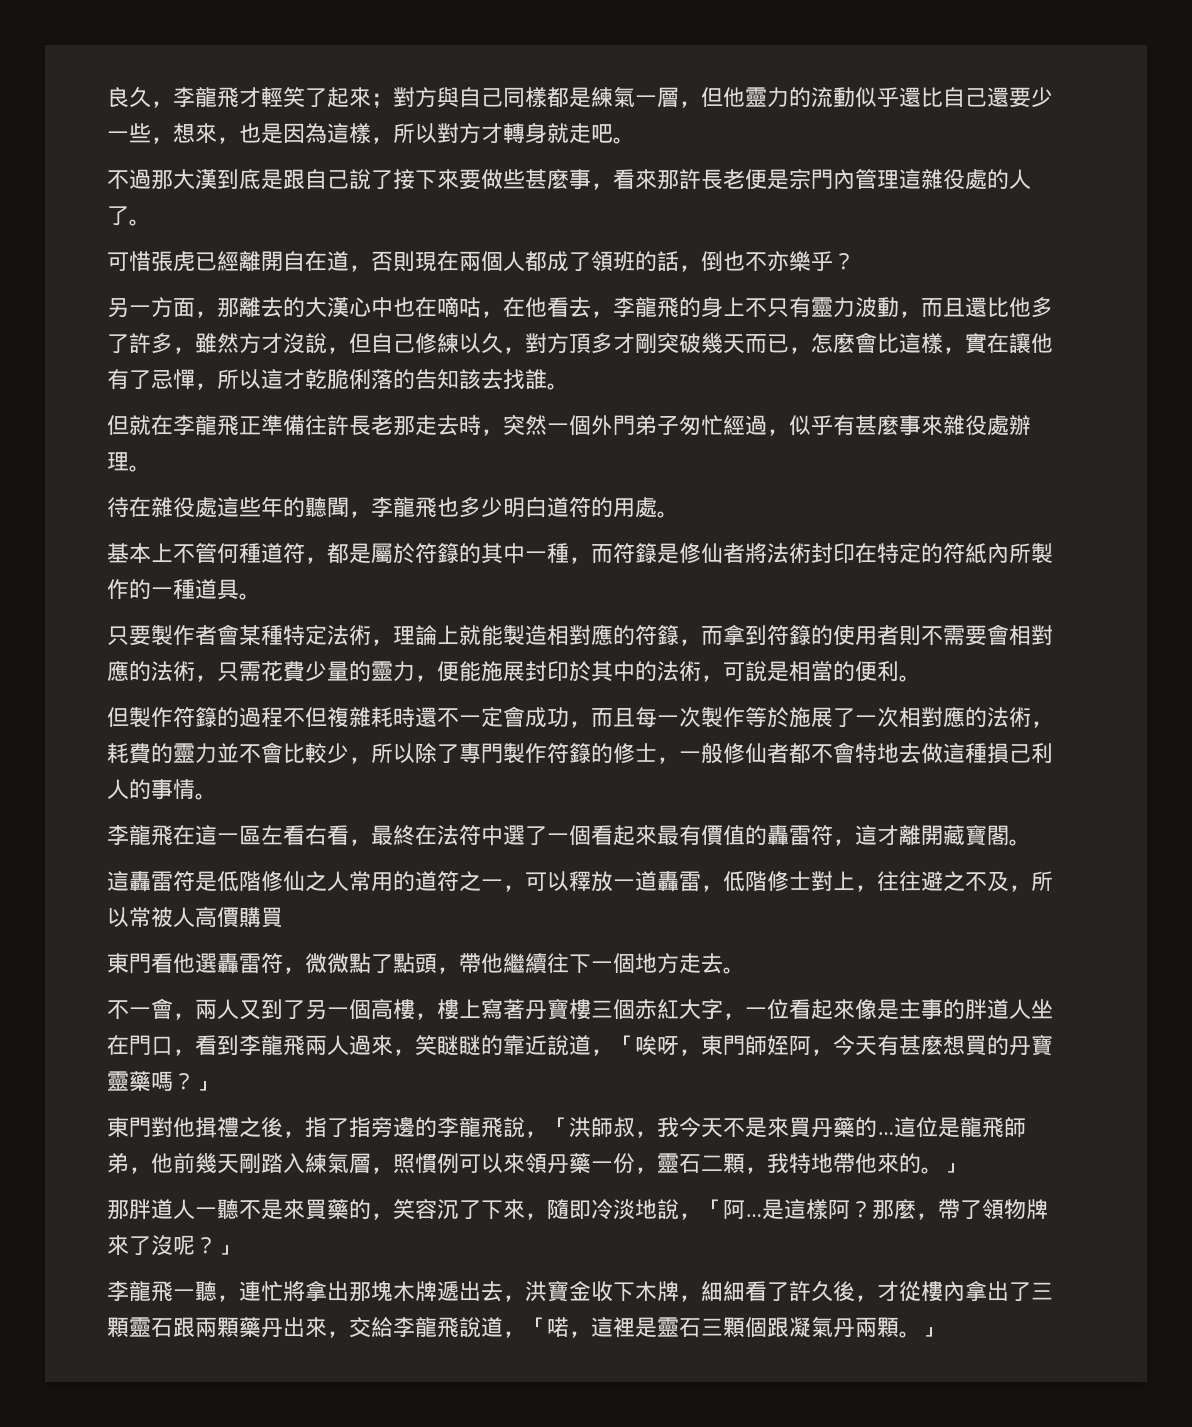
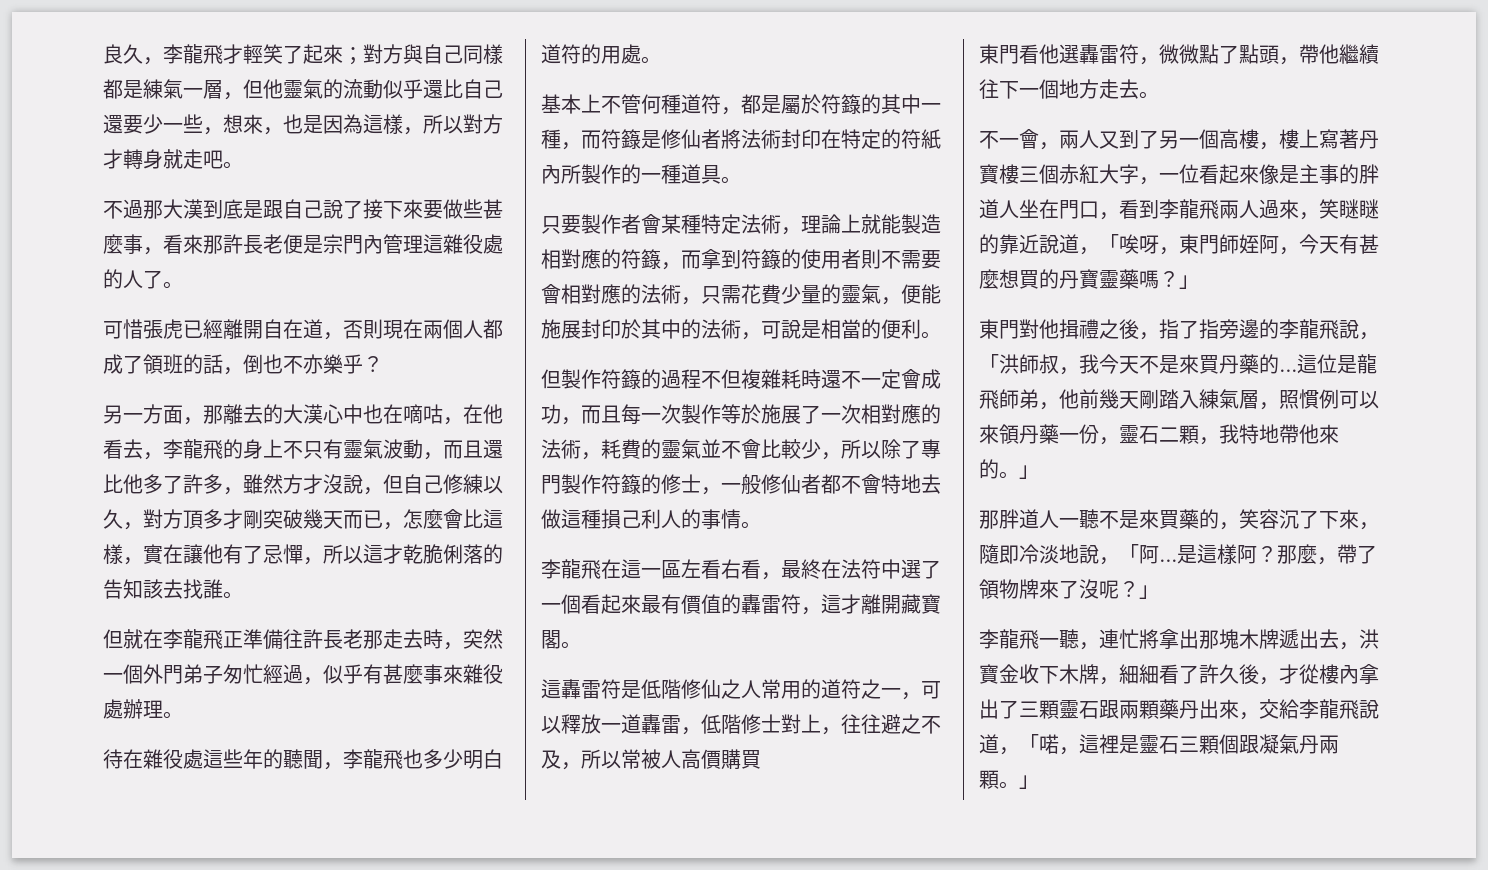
[767,87,789,108] 力 -> [303,79,323,99] 氣
[833,297,855,318] 力 -> [363,439,383,459] 氣
[393,661,415,682] 力 -> [861,284,881,304] 氣
[195,743,217,764] 力 -> [681,439,701,459] 氣

